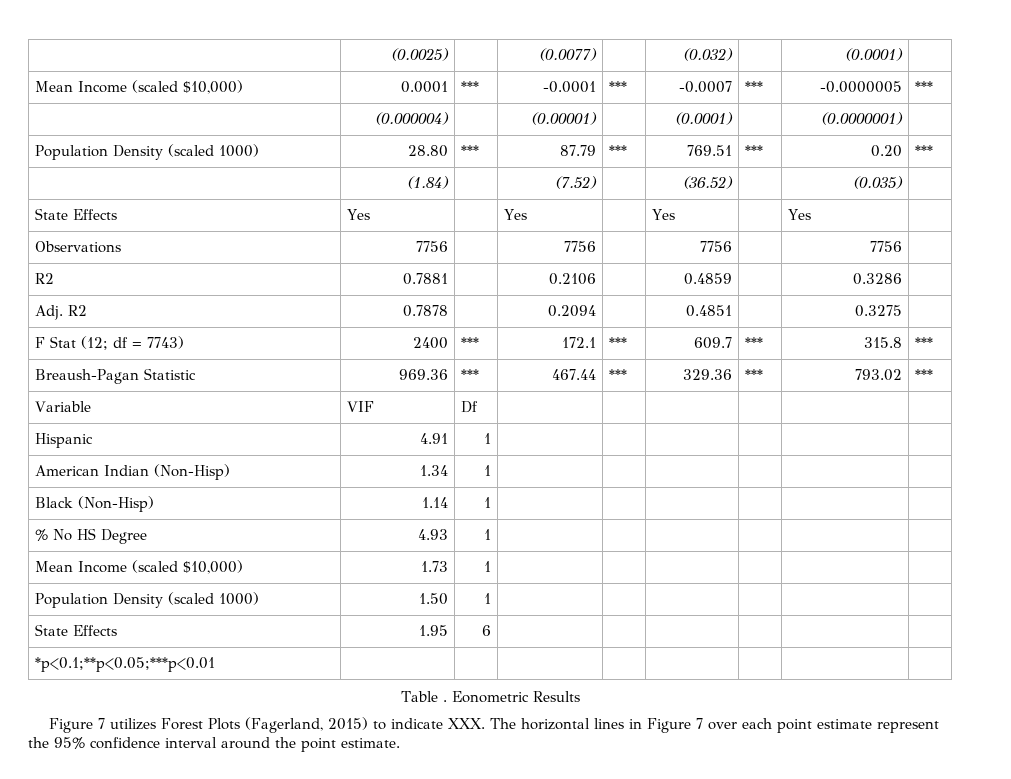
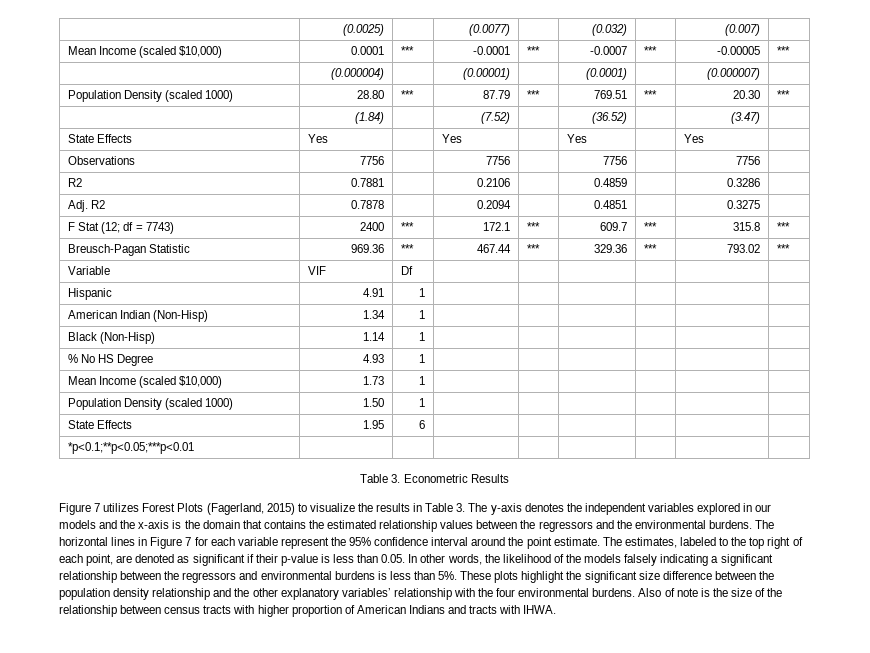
[845,48,904,61] (0.0001) -> [724,24,760,36] (0.007)
[820,81,903,93] -0.0000005 -> [716,46,760,55] -0.00005
[821,112,904,125] (0.0000001) -> [706,68,760,80] (0.000007)
[871,145,903,157] 0.20 -> [732,90,760,99] 20.30
[853,176,904,189] (0.035) -> [730,112,760,124] (3.47)
[34,369,139,384] Breaush-Pagan -> [68,244,147,256] Breusch-Pagan
[442,691,529,703] . Eonometric -> [391,474,468,483] 3. Econometric
[391,718,486,729] indicate XXX. -> [309,503,772,515] [59,520,752,532] visualize the results in Table 3. The y-axis denotes the independent variables explored in our models and the x-axis is the domain that contains the estimated relationship values between the regressors and the environmental burdens.
[708,718,873,733] over each point estimate -> [194,537,278,546] for each variable
(400, 743) none -> [602,537,803,549] [59,554,773,566] [59,571,774,583] [59,588,783,600] [59,605,557,617] The estimates, labeled to the top right of each point, are denoted as significant if their p-value is less than 0.05. In other words, the likelihood of the models falsely indicating a significant relationship between the regressors and environmental burdens is less than 5%. These plots highlight the significant size difference between the population density relationship and the other explanatory variables’ relationship with the four environmental burdens. Also of note is the size of the relationship between census tracts with higher proportion of American Indians and tracts with IHWA.

